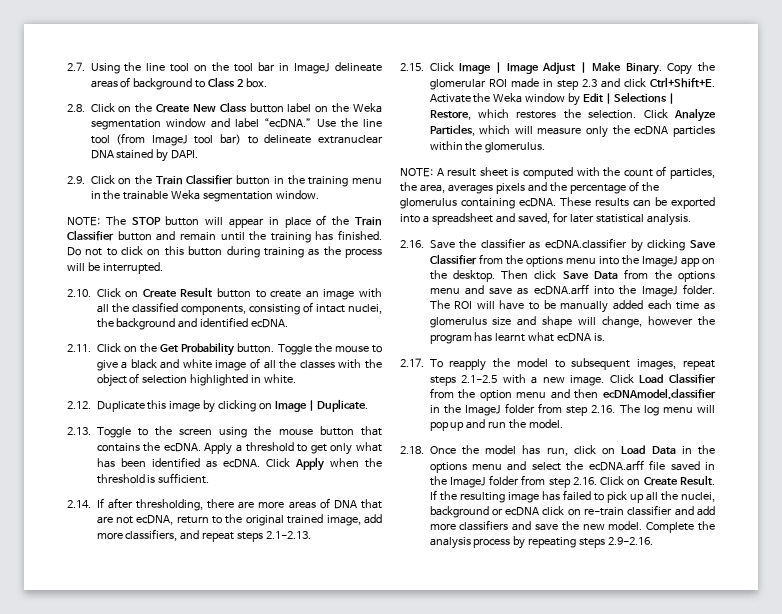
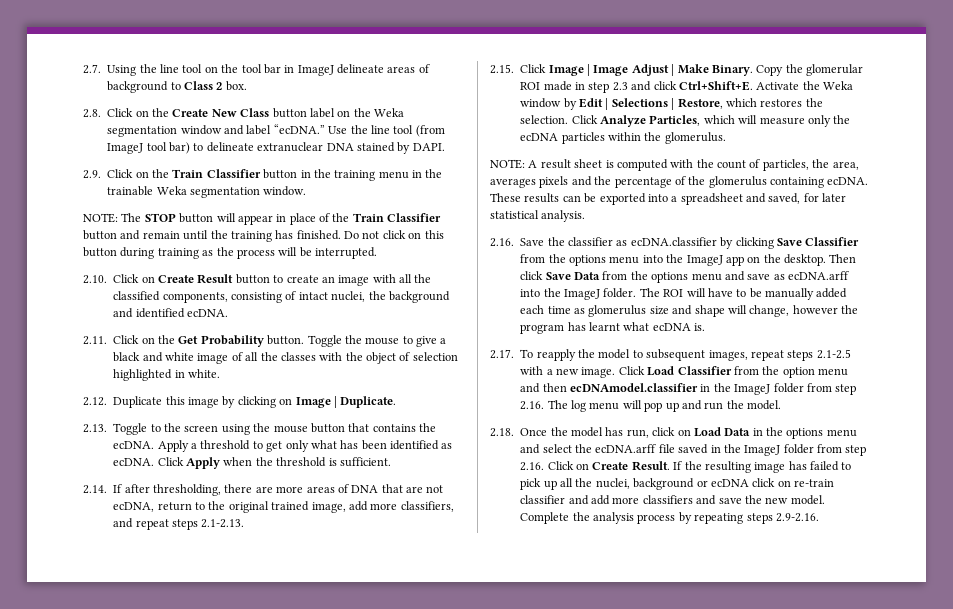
[106,248,117,256] to -> (380, 235) none

